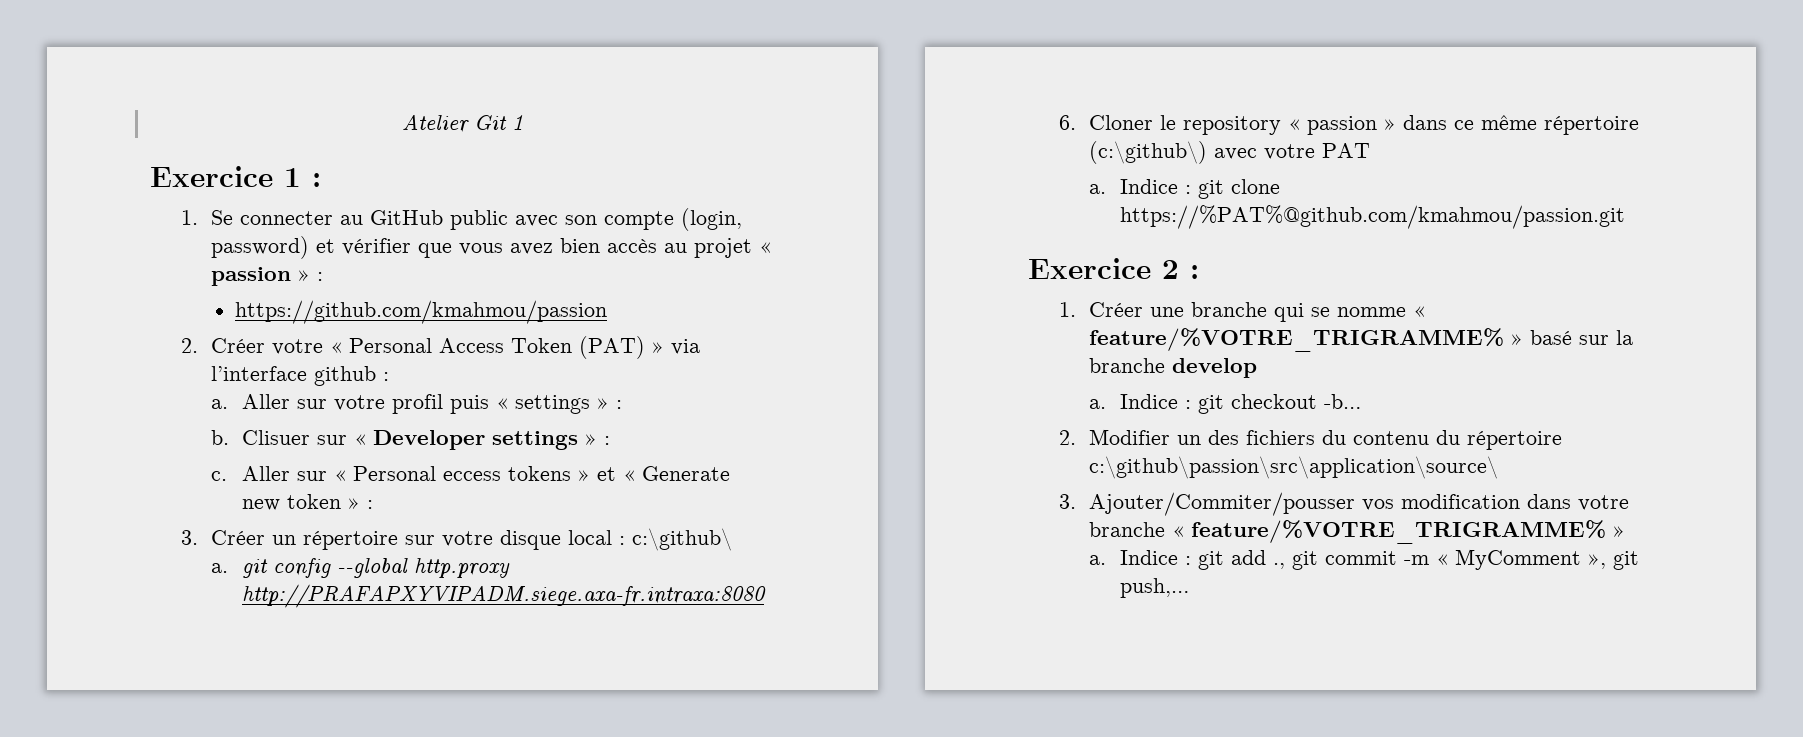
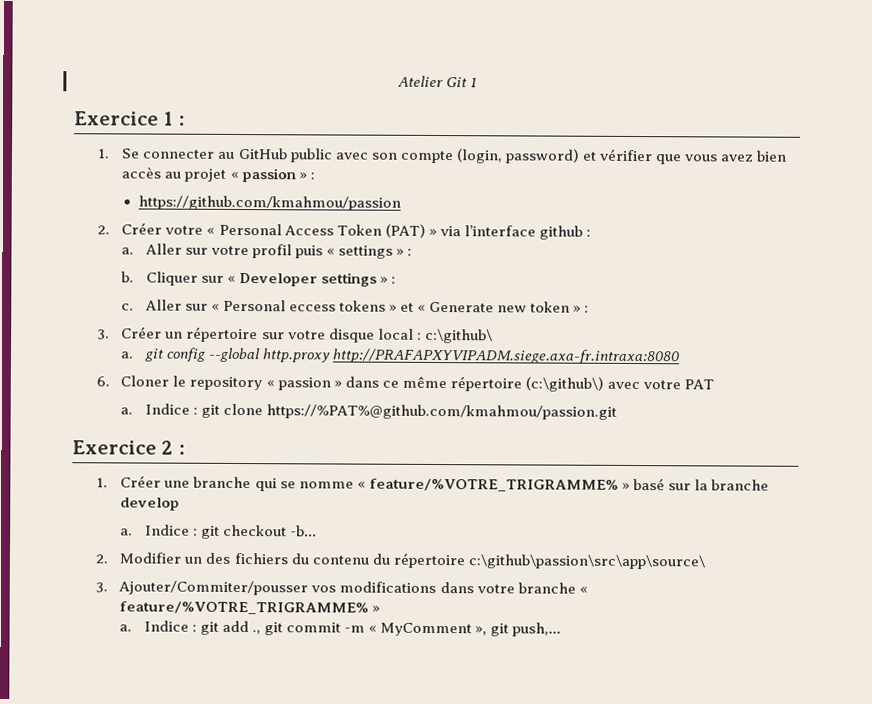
[242,430,311,445] Clisuer -> [145,271,198,286] Cliquer
[1089,456,1499,479] c:\github\passion\src\application\source\ -> [467,554,705,570] c:\github\passion\src\app\source\
[1401,494,1521,509] modification -> [339,581,437,594] modifications

